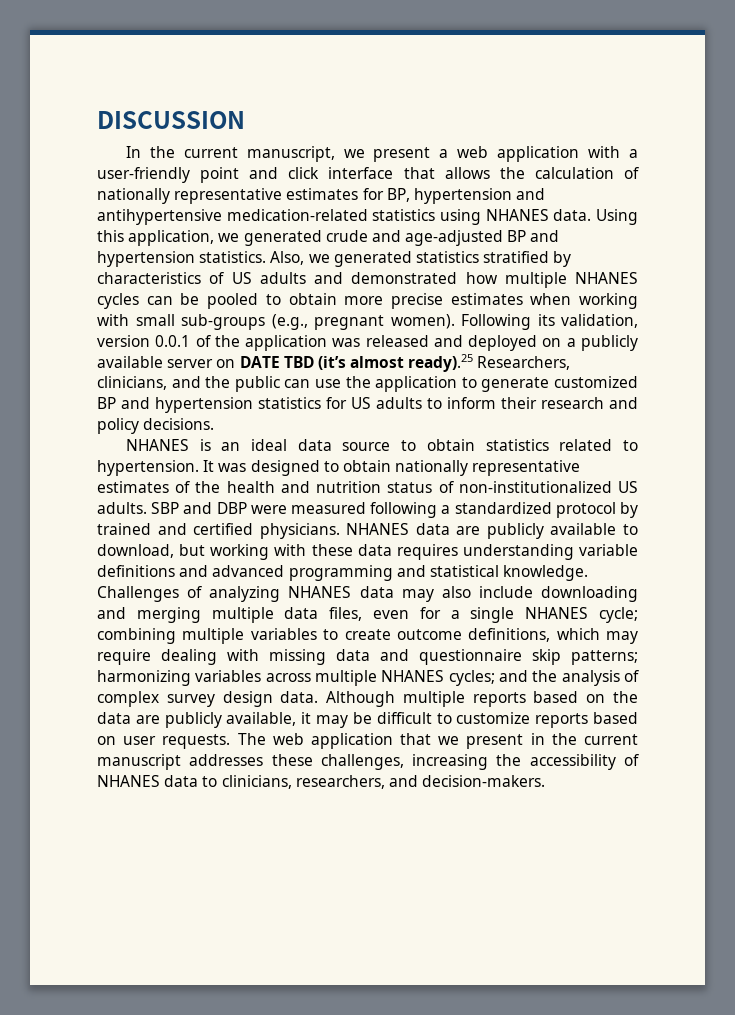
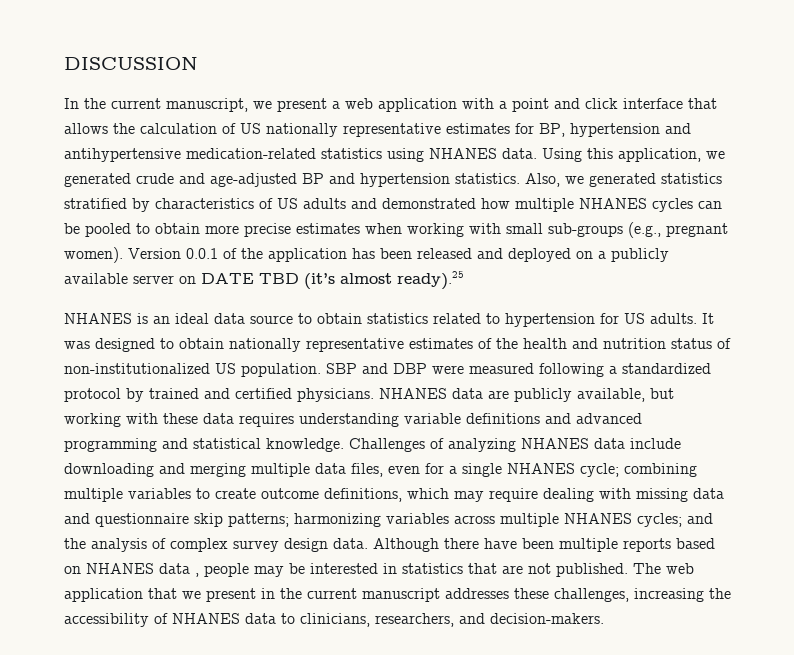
[97,167,190,183] user-friendly -> (507, 105) none
(639, 173) none -> [240,123,261,134] US
[461,314,638,330] [97,335,150,347] Following its validation, version -> [128,248,181,259] Version
[332,338,361,347] was -> [352,248,412,259] has been
[477,356,571,370] [97,376,638,392] [97,397,638,413] [97,418,215,434] Researchers, clinicians, and the public can use the application to generate customized BP and hypertension statistics for US adults to inform their research and policy decisions. -> (464, 280) none
[97,460,199,476] hypertension. -> [505,313,697,327] hypertension for US adults.
[97,502,147,514] adults. -> [241,363,321,377] population.
[550,523,638,535] [97,544,174,558] available to download, -> [577,388,645,402] available,
[401,586,471,602] may also -> (625, 443) none
(396, 699) none -> [444,538,554,549] there have been
[613,691,638,703] [97,712,638,728] [97,734,231,749] the data are publicly available, it may be difficult to customize reports based on user requests. -> [86,563,628,577] NHANES data , people may be interested in statistics that are not published.

